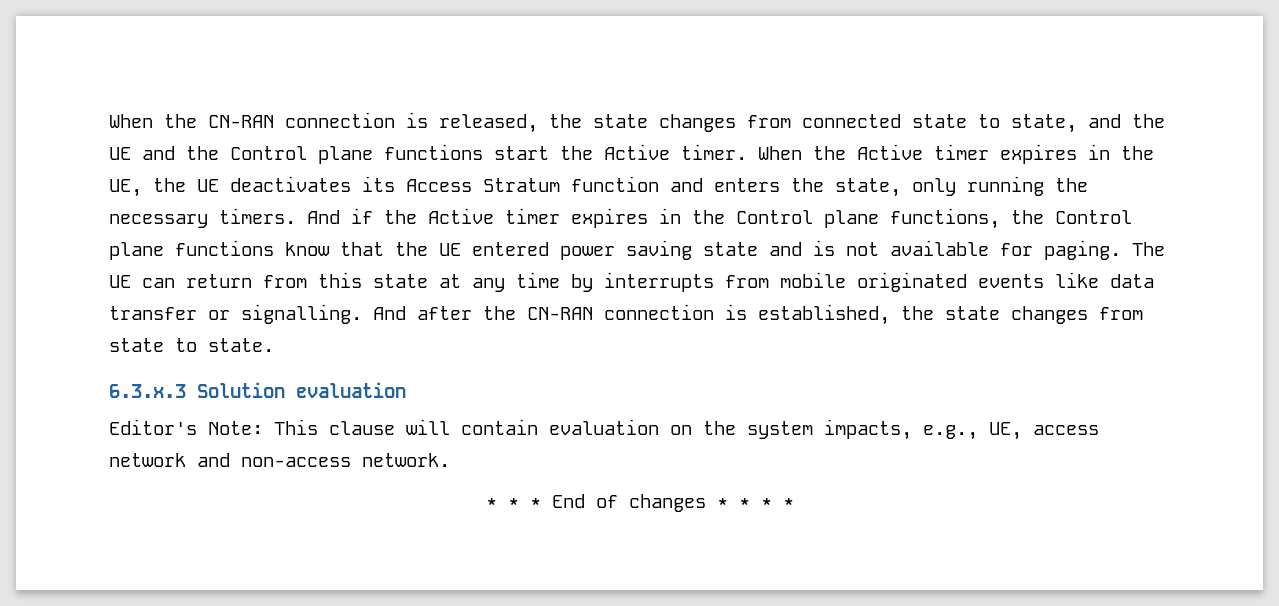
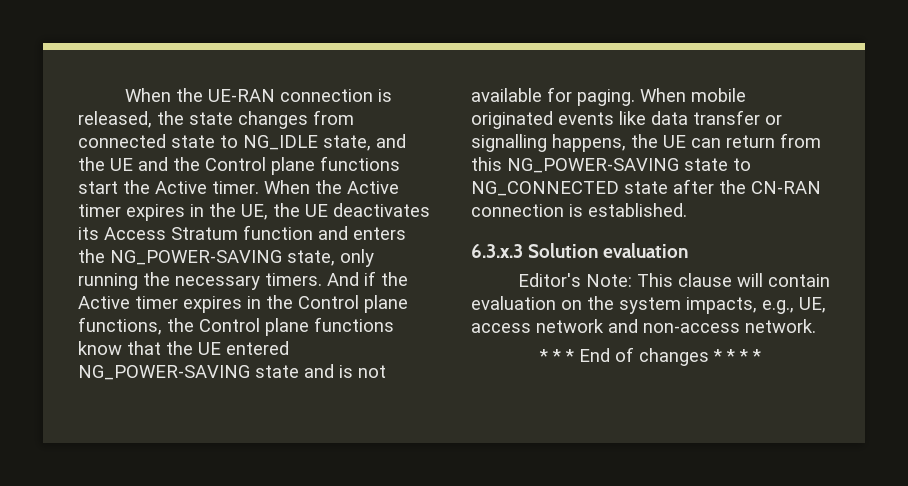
[109,114,274,128] When the CN-RAN -> [124,88,275,102] When the UE-RAN
(1000, 121) none -> [243,135,318,150] NG_IDLE
(824, 185) none -> [110,250,282,265] NG_POWER-SAVING
[560,240,692,260] power saving -> [78,365,250,380] NG_POWER-SAVING
[1132,242,1165,256] [109,272,769,292] The UE can return from this state at any time by interrupts from -> [640,88,686,102] When
[241,304,406,324] signalling. And -> [471,133,821,152] [471,157,751,173] [471,181,668,196] signalling happens, the UE can return from this NG_POWER-SAVING state to NG_CONNECTED state
[758,304,1143,325] [109,338,274,352] established, the state changes from state to state. -> [588,203,687,217] established.

